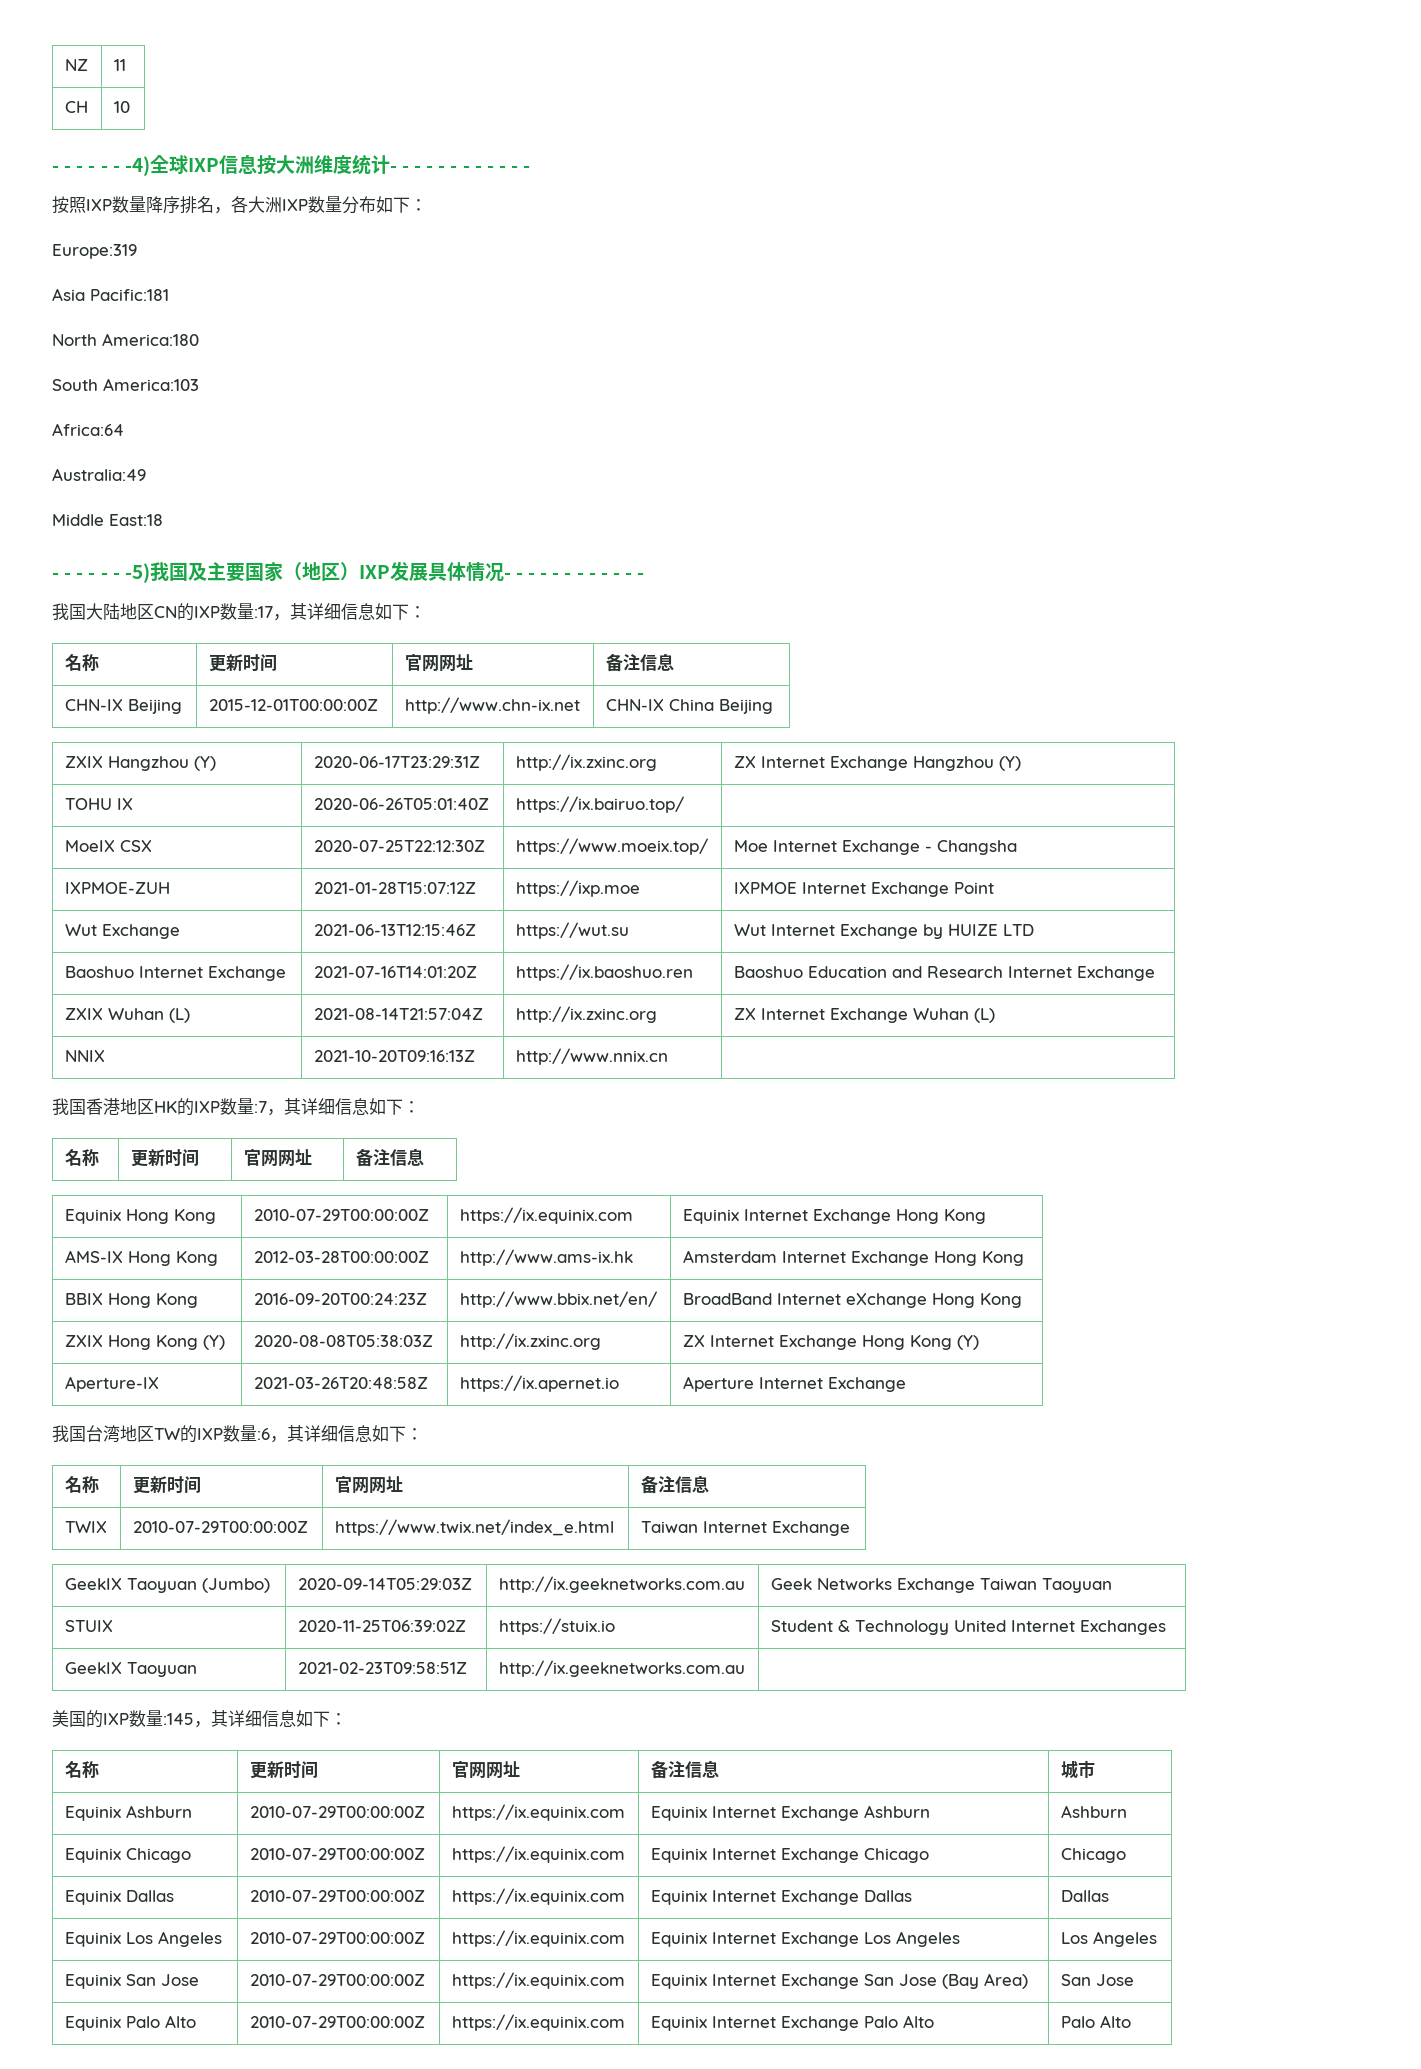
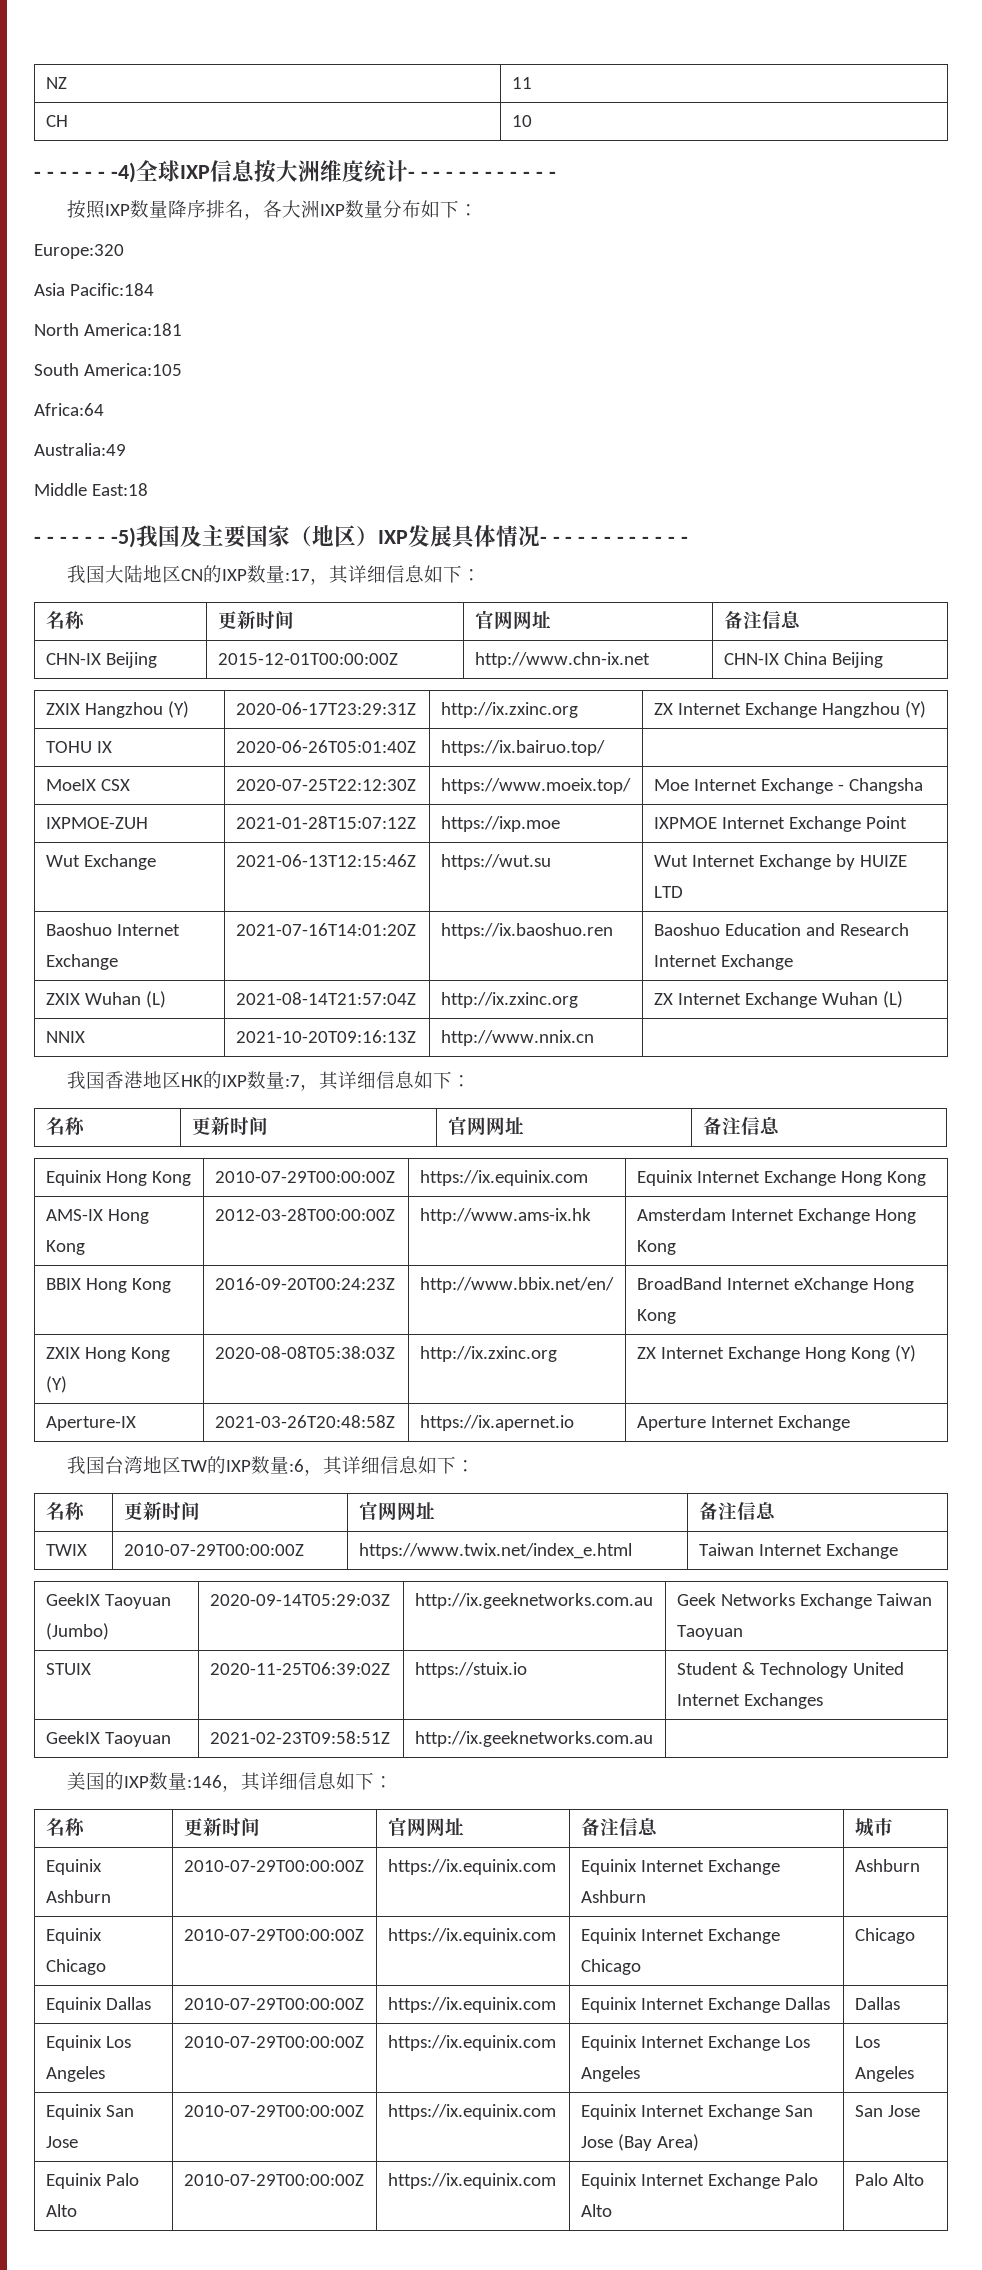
[52,244,137,259] Europe:319 -> [34,244,124,259] Europe:320
[90,289,169,301] Pacific:181 -> [69,283,154,296] Pacific:184
[102,333,199,346] America:180 -> [83,323,182,336] America:181
[103,378,199,391] America:103 -> [83,363,182,376] America:105
[163,1713,194,1725] :145 -> [187,1775,223,1788] :146

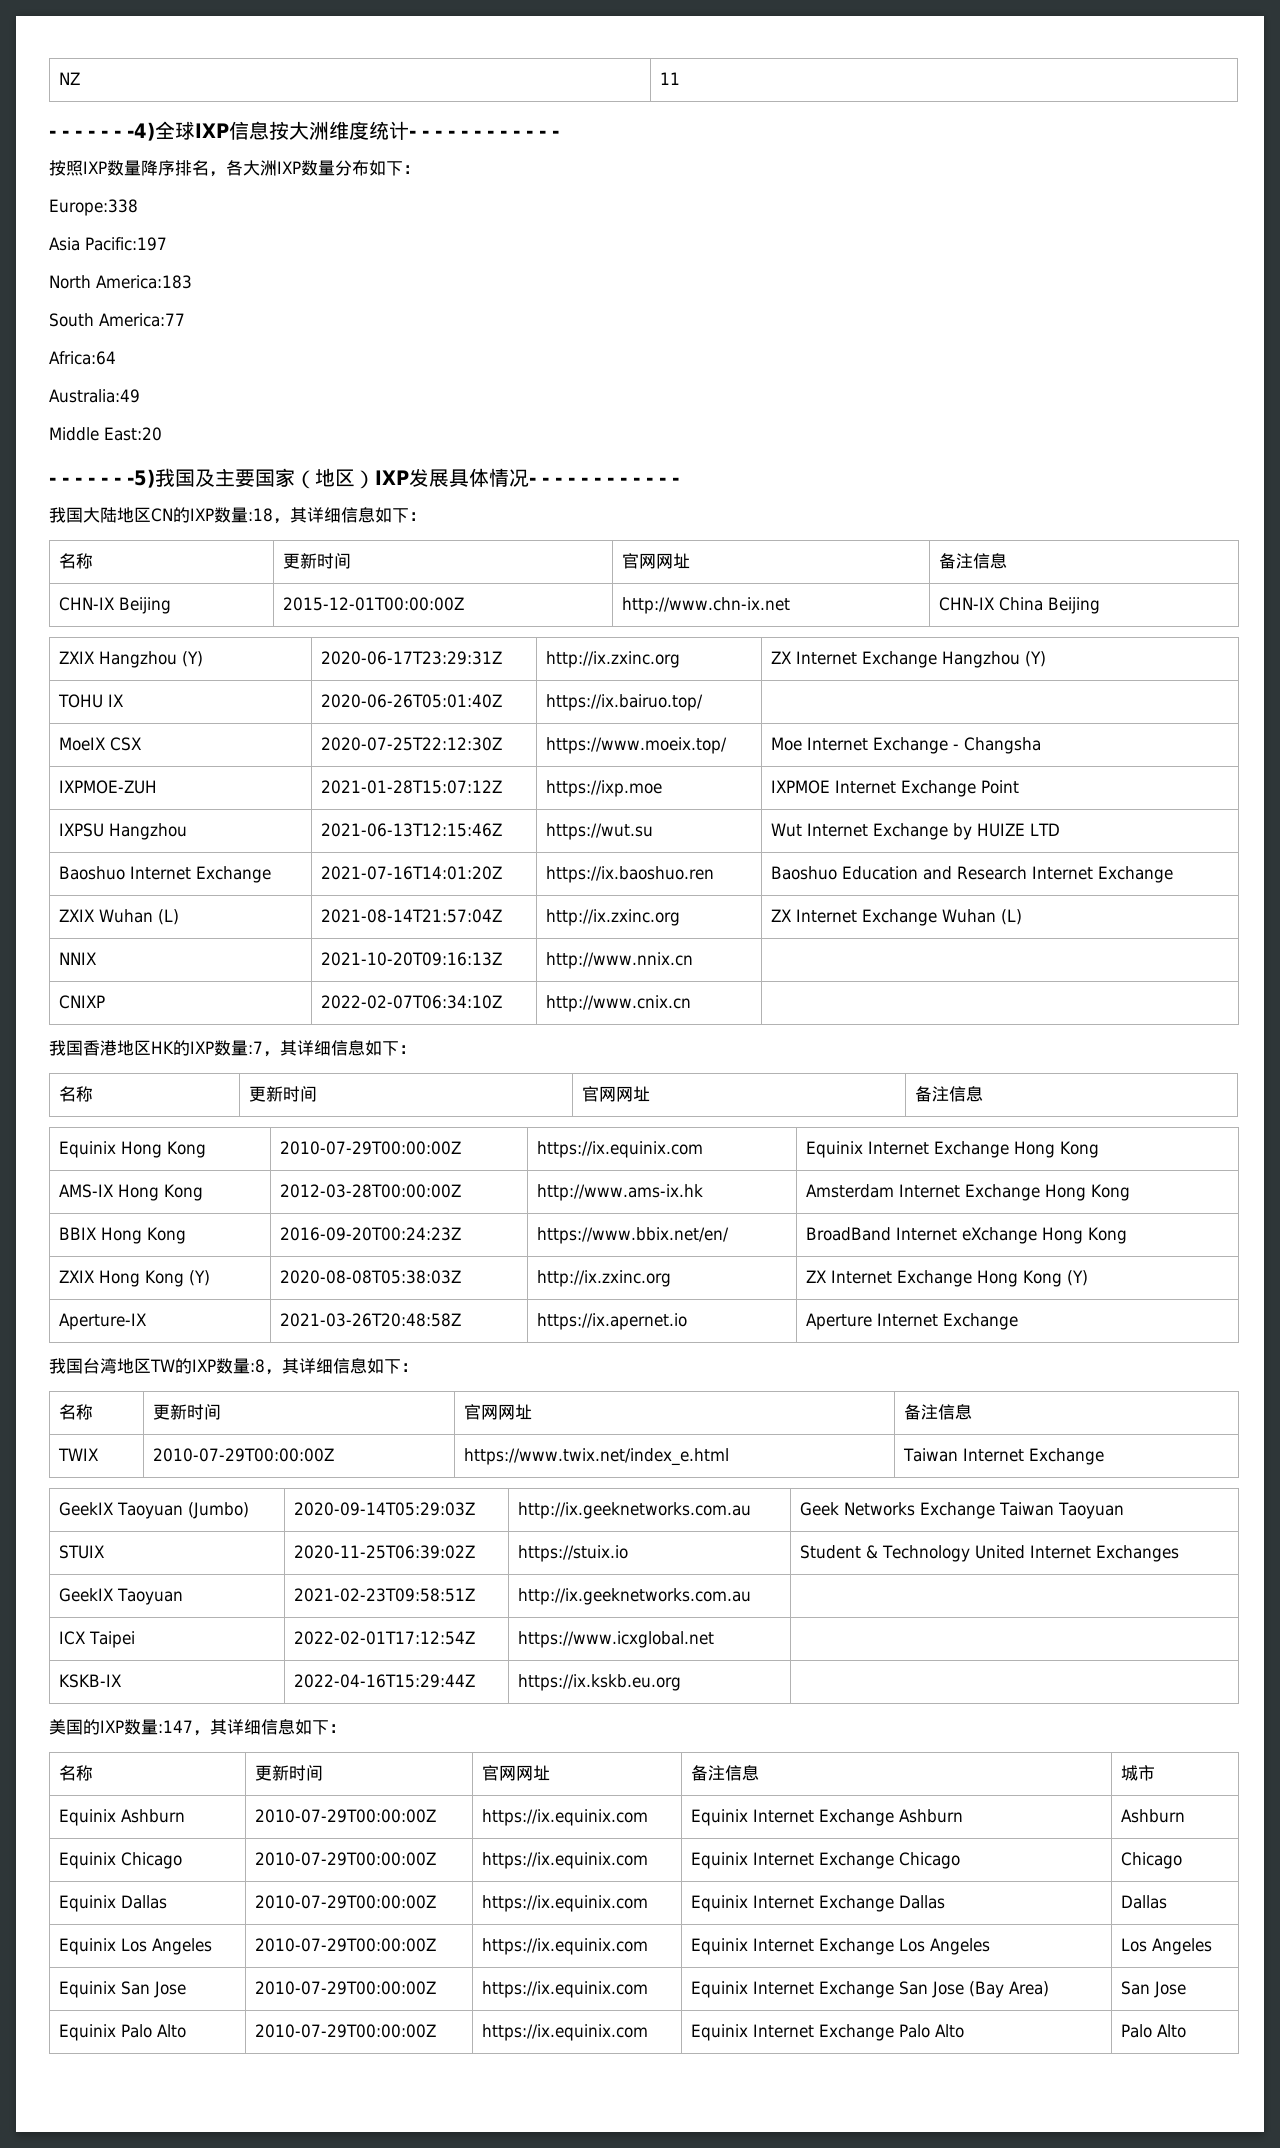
[45,115,68,127] [511,115,532,127] // CH | 10 -> (681, 78) none
[34,244,124,259] Europe:320 -> [49,199,138,216] Europe:338
[69,283,154,296] Pacific:184 -> [85,237,167,251] Pacific:197
[83,323,182,336] America:181 -> [96,275,192,289] America:183
[83,363,182,376] America:105 -> [99,313,185,327] America:77
[91,483,148,496] East:18 -> [104,427,162,441] East:20
[285,569,311,581] :17 -> [248,508,273,522] :18
[45,854,156,870] Wut Exchange -> [59,823,188,840] IXPSU Hangzhou
(594, 1038) none -> [59,995,106,1009] [321,995,503,1009] [546,995,692,1012] // CNIXP | 2022-02-07T06:34:10Z | http://www.cnix.cn |
[419,1277,614,1293] http://www.bbix.net/en/ -> [537,1227,730,1244] https://www.bbix.net/en/
[289,1459,305,1472] :6 -> [250,1359,265,1373] :8
(653, 1739) none -> [59,1631,136,1648] [294,1631,476,1645] [518,1631,715,1648] [59,1674,122,1688] [294,1674,476,1688] [518,1674,682,1691] // ICX Taipei | 2022-02-01T17:12:54Z | https://www.icxglobal.net | // KSKB-IX | 2022-04-16T15:29:44Z | https://ix.kskb.eu.org |
[187,1775,223,1788] :146 -> [158,1720,193,1733] :147

